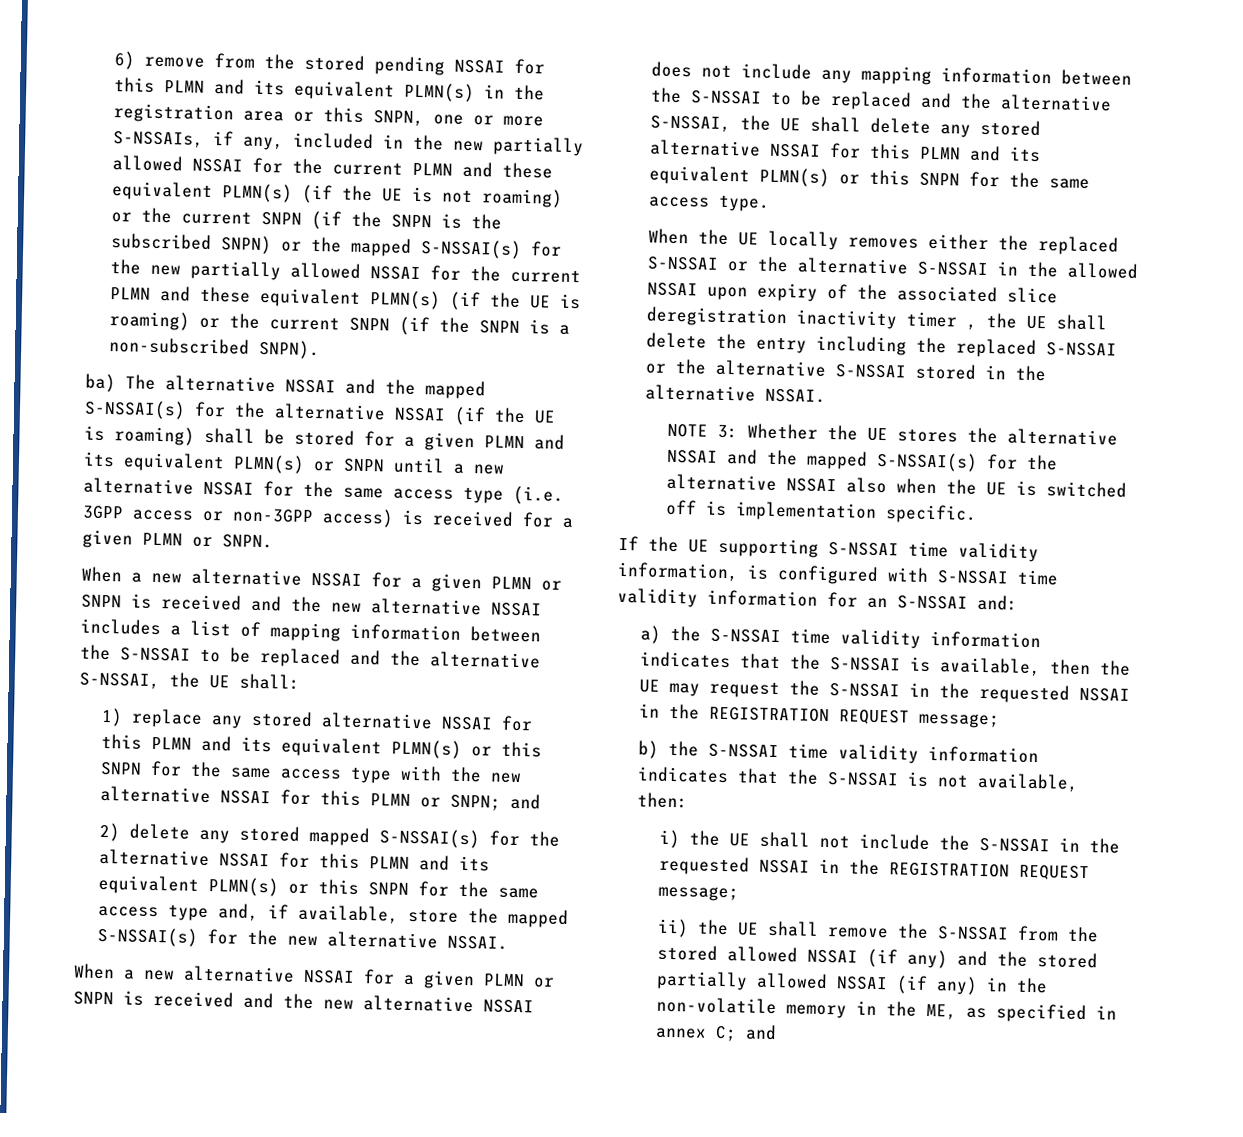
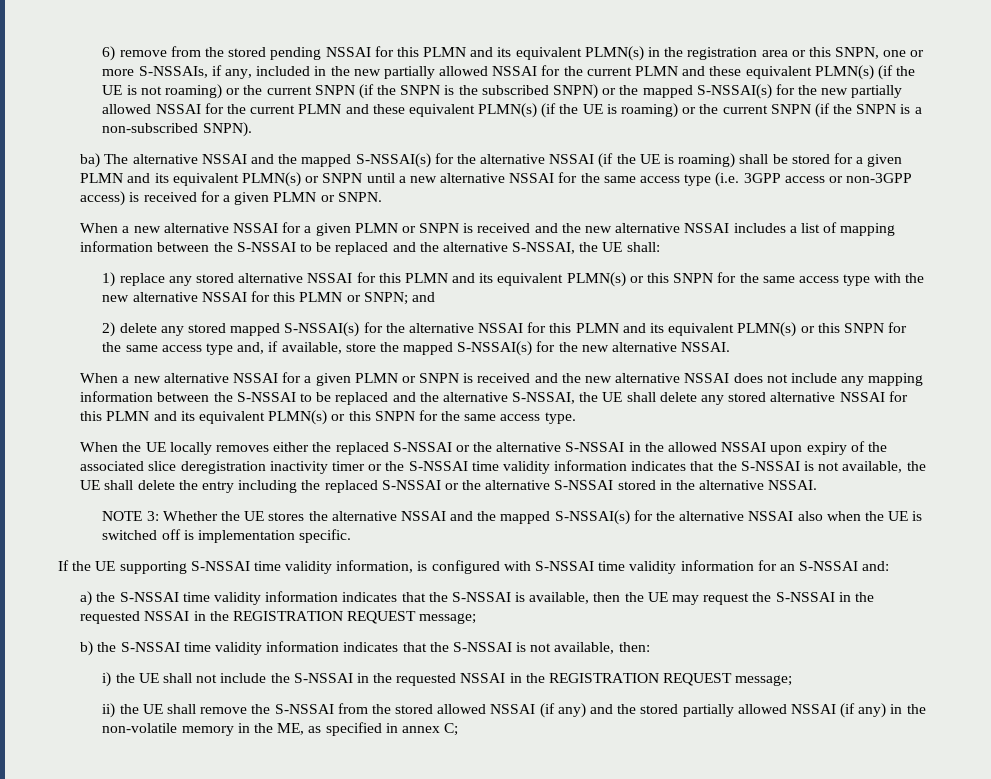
[965,323,977,330] , -> [368,460,903,474] or the S-NSSAI time validity information indicates that the S-NSSAI is not available,
[745,1024,778,1041] and -> (459, 729) none

